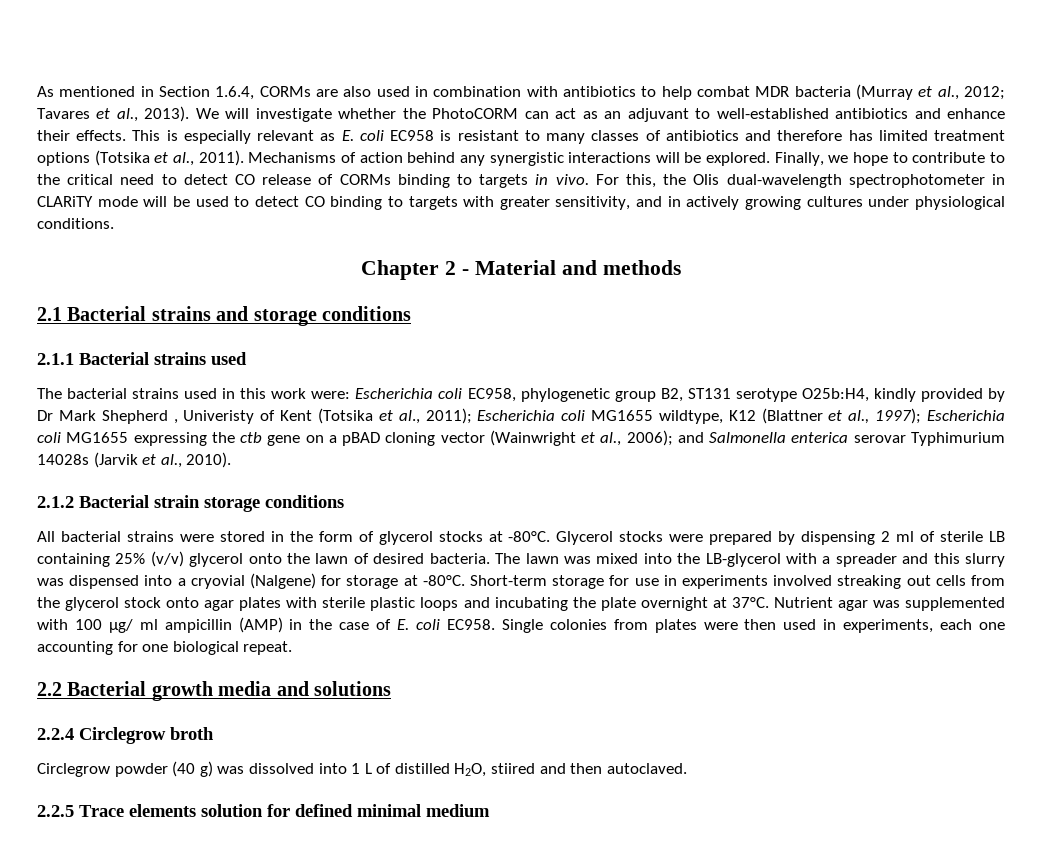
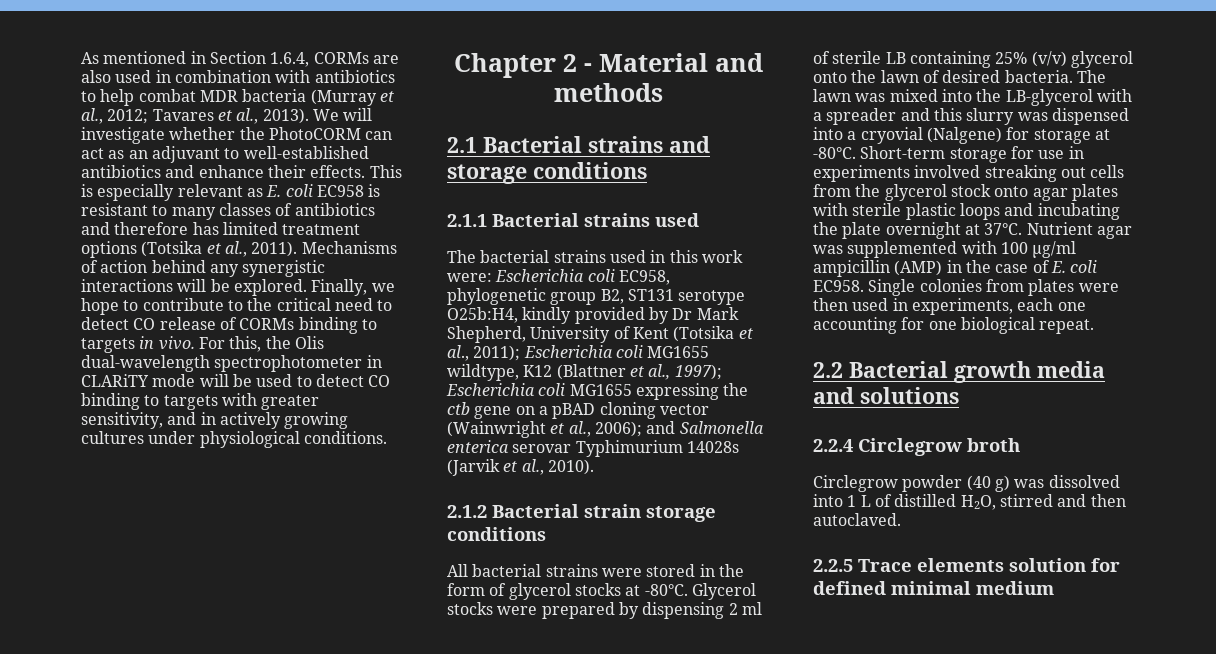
[101,410,255,424] Shepherd , Univeristy -> [447,326,611,343] Shepherd, University
[108,619,158,633] μg/ ml -> [1032,241,1077,258] μg/ml
[491,763,536,774] stiired -> [999,494,1053,507] stirred

